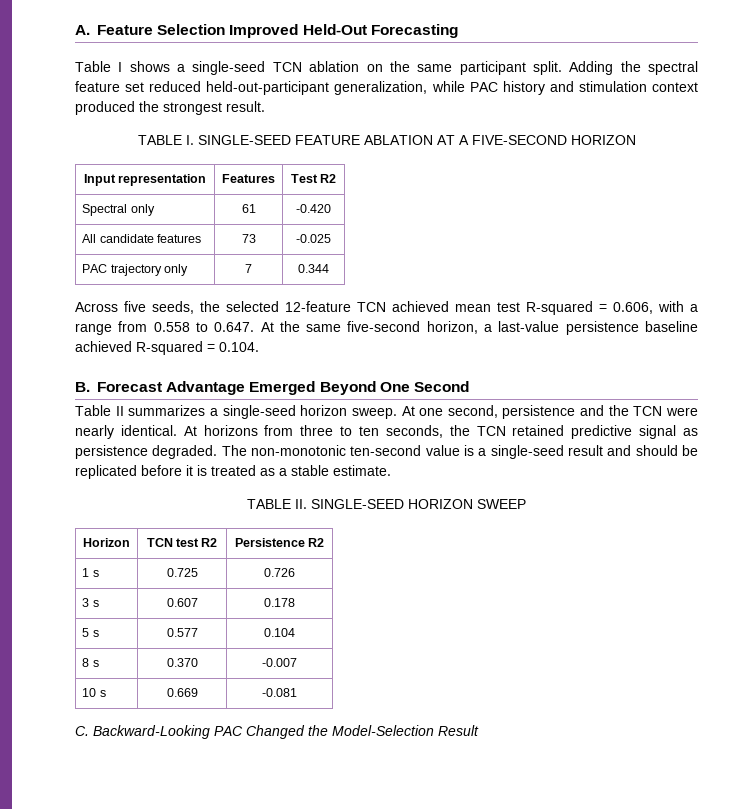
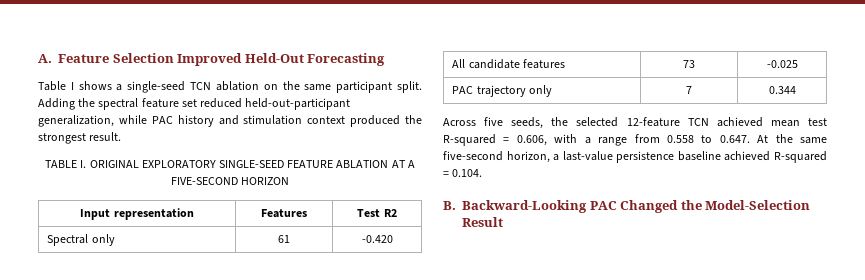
(194, 140) none -> [89,160,216,168] ORIGINAL EXPLORATORY
[97,381,469,395] [75,405,698,419] [75,425,698,439] [75,445,698,459] [75,465,391,479] [247,499,526,509] [83,538,130,547] [146,538,218,547] [234,538,325,547] [82,568,99,577] [166,568,198,577] [264,568,295,577] [82,598,99,607] [166,598,198,607] [264,598,295,607] [82,628,99,637] [166,628,198,637] [264,628,295,637] [82,658,99,667] [166,658,198,667] [262,658,297,667] [82,688,106,697] [166,688,198,697] [262,688,297,697] [75,726,89,736] Forecast Advantage Emerged Beyond One Second // Table II summarizes a single-seed horizon sweep. At one second, persistence and the TCN were nearly identical. At horizons from three to ten seconds, the TCN retained predictive signal as persistence degraded. The non-monotonic ten-second value is a single-seed result and should be replicated before it is treated as a stable estimate. // TABLE II. SINGLE-SEED HORIZON SWEEP // Horizon | TCN test R2 | Persistence R2 // 1 s | 0.725 | 0.726 // 3 s | 0.607 | 0.178 // 5 s | 0.577 | 0.104 // 8 s | 0.370 | -0.007 // 10 s | 0.669 | -0.081 // C. -> (456, 205) none

